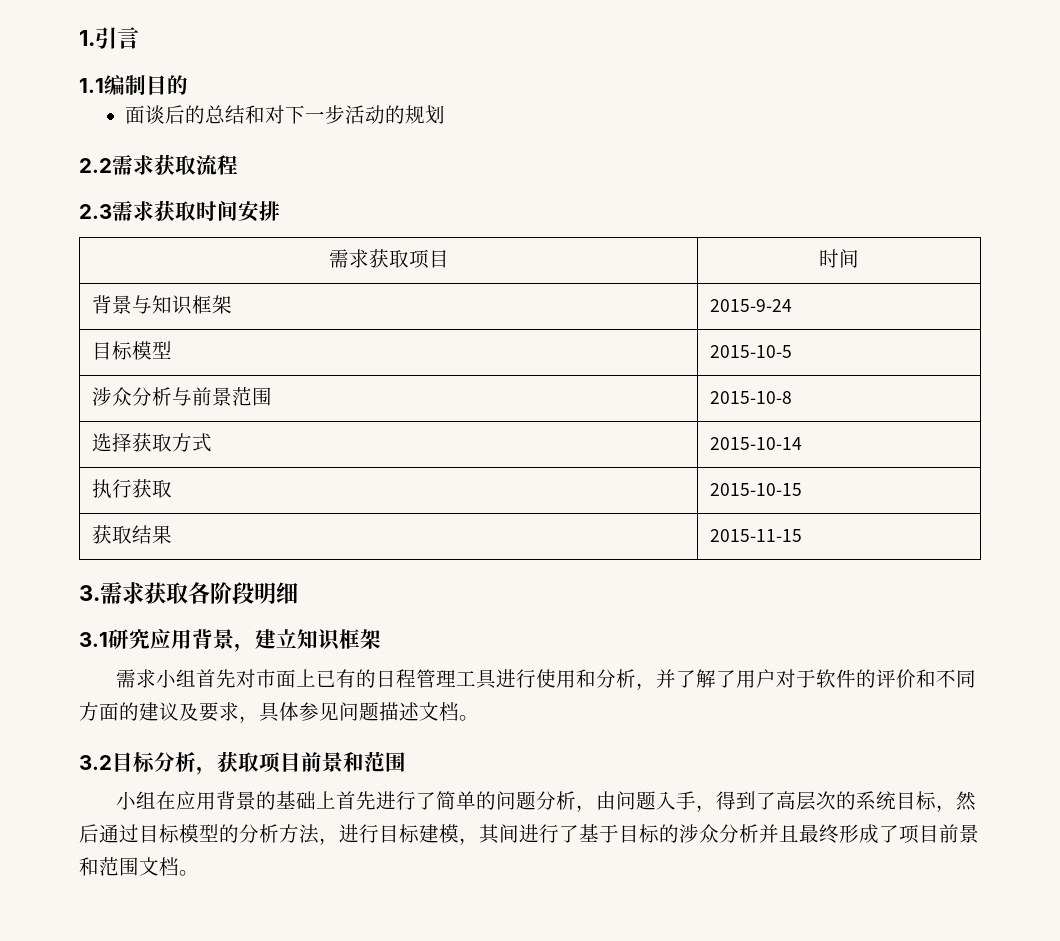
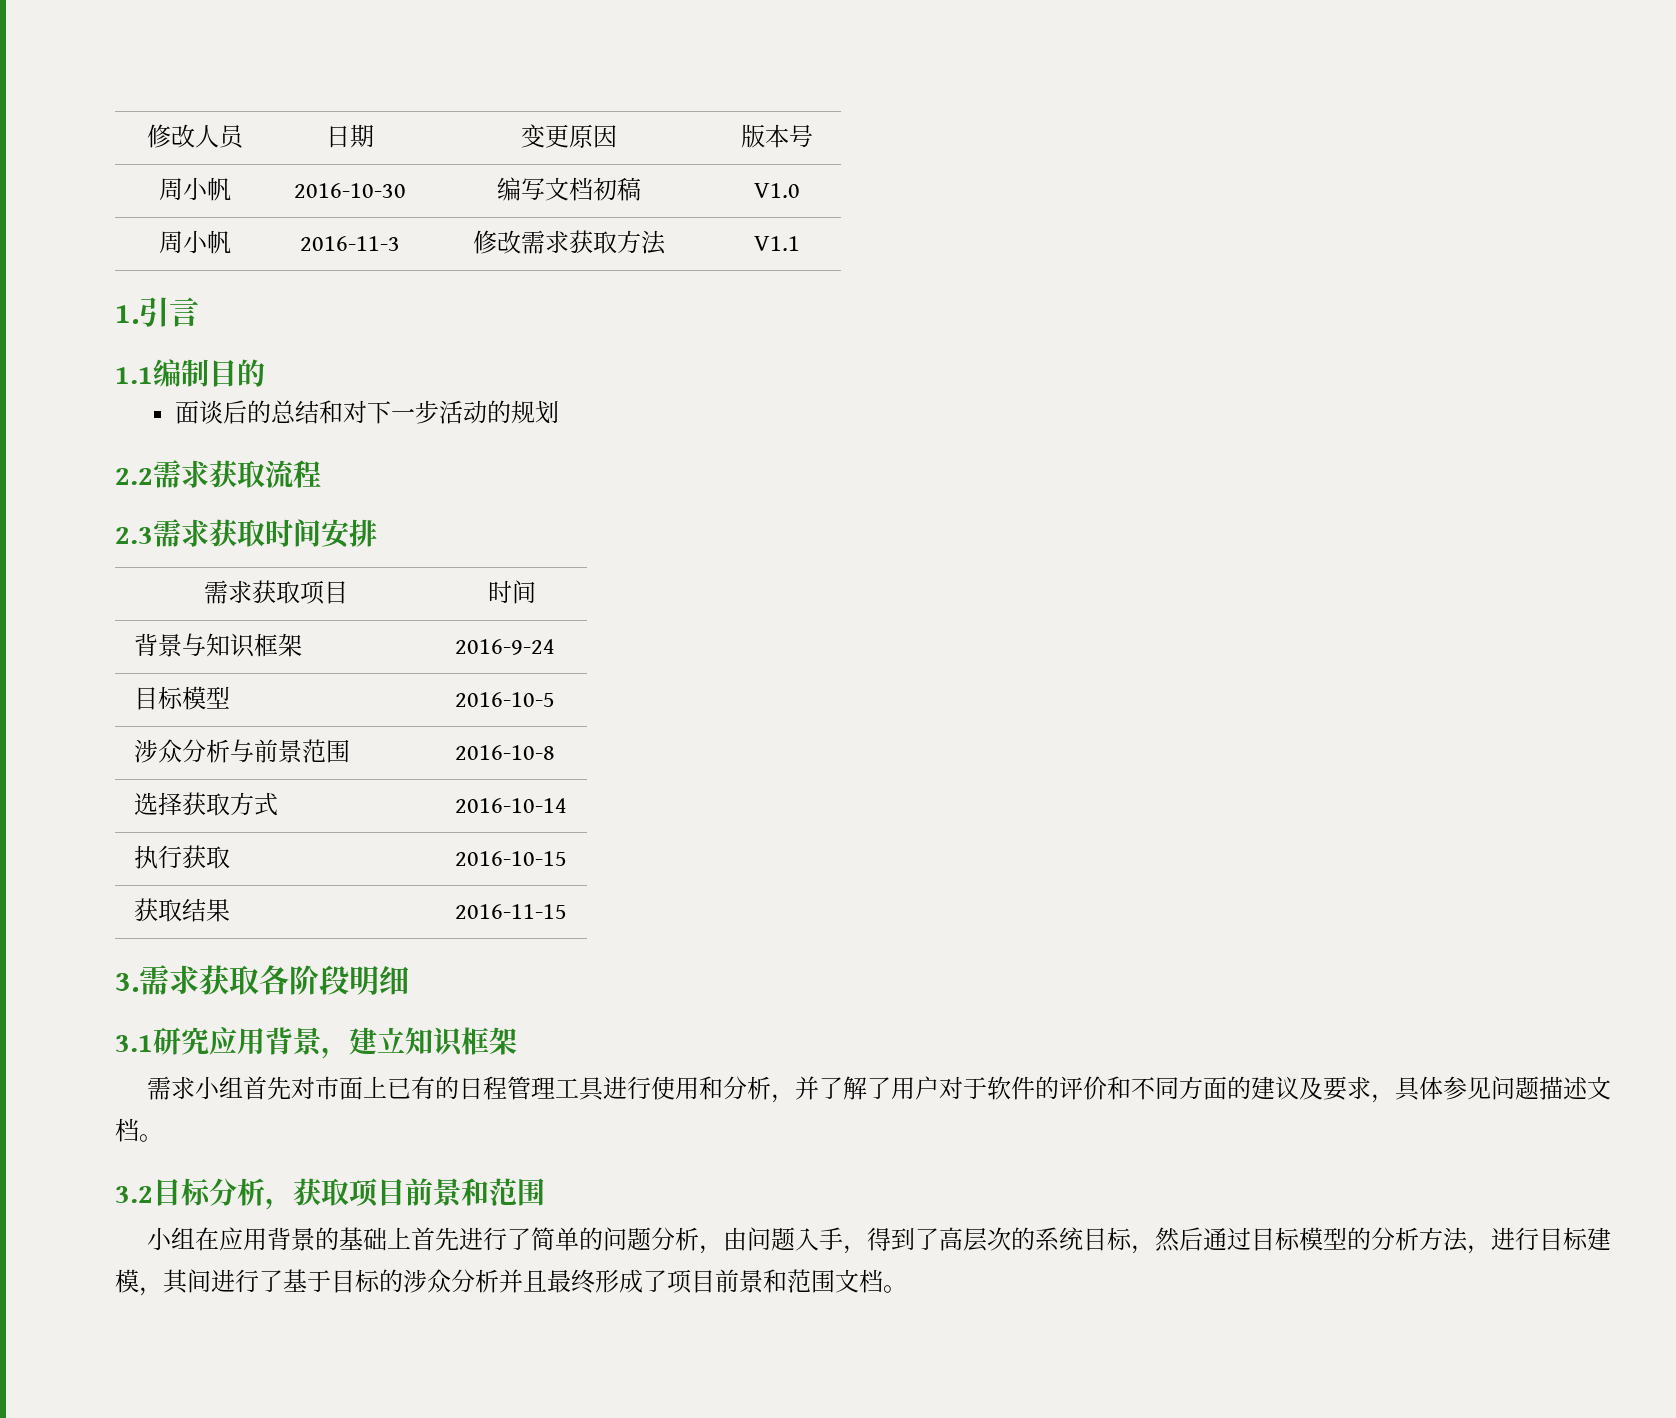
(79, 38) none -> [147,124,245,149] [325,124,374,148] [521,124,617,148] [741,124,813,148] [159,177,231,201] [293,183,406,198] [497,177,641,201] [754,183,800,198] [159,230,231,254] [299,236,400,251] [473,230,666,255] [754,236,800,251] 修改人员 | 日期 | 变更原因 | 版本号 // 周小帆 | 2016-10-30 | 编写文档初稿 | V1.0 // 周小帆 | 2016-11-3 | 修改需求获取方法 | V1.1 //
[710,299,793,312] 2015-9-24 -> [454,639,555,655] 2016-9-24
[710,345,793,358] 2015-10-5 -> [454,692,555,707] 2016-10-5
[710,391,793,404] 2015-10-8 -> [454,745,555,760] 2016-10-8
[710,437,803,450] 2015-10-14 -> [454,798,567,813] 2016-10-14
[710,483,803,496] 2015-10-15 -> [454,851,567,866] 2016-10-15
[710,529,803,542] 2015-11-15 -> [454,904,567,919] 2016-11-15

